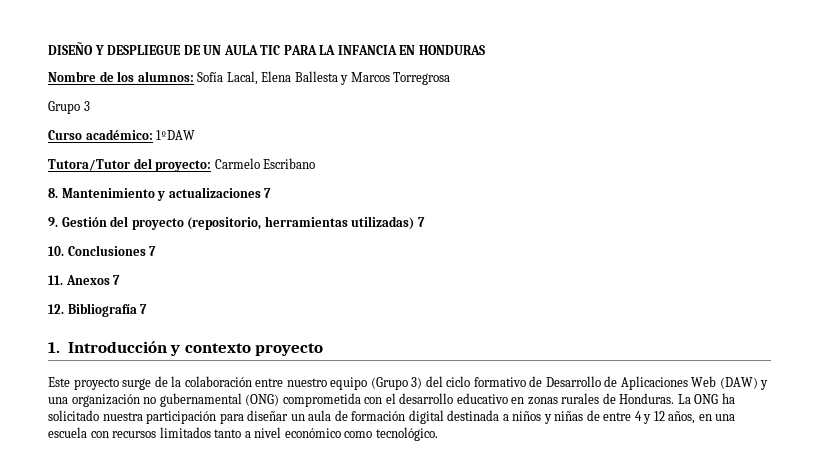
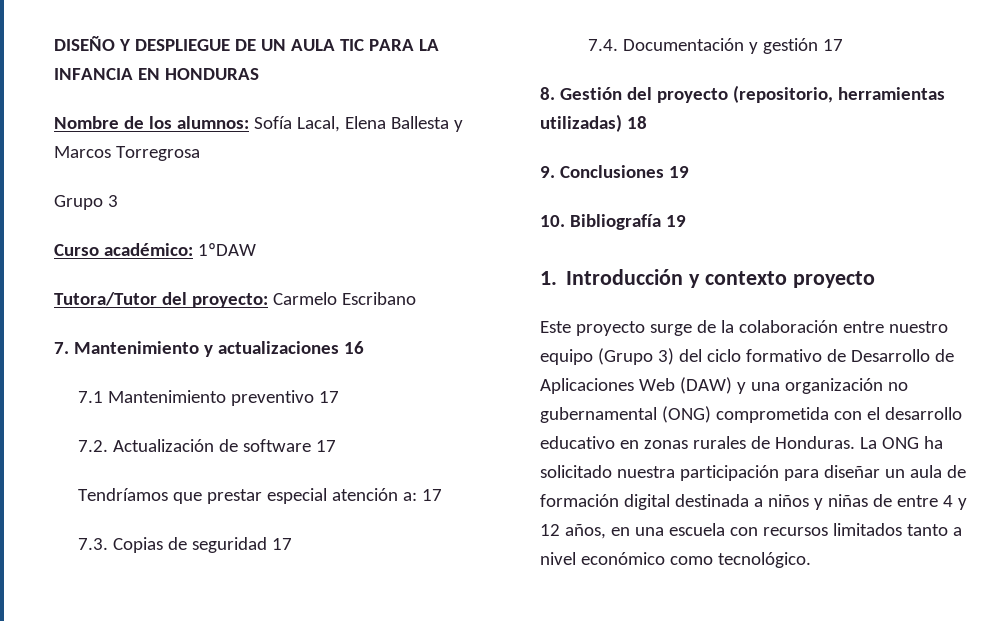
[48,188,58,198] 8. -> [54,342,69,354] 7.
[264,188,272,198] [48,217,58,227] 7 // 9. -> [343,341,364,354] [77,390,339,406] [77,439,336,452] [77,488,442,504] [77,537,292,553] [587,38,843,54] [540,87,555,100] 16 // 7.1 Mantenimiento preventivo 17 // 7.2. Actualización de software 17 // Tendríamos que prestar especial atención a: 17 // 7.3. Copias de seguridad 17 // 7.4. Documentación y gestión 17 // 8.
[417,217,425,227] [48,245,157,256] [48,275,121,285] [48,303,148,317] 7 // 10. Conclusiones 7 // 11. Anexos 7 // 12. Bibliografía 7 -> [626,116,647,129] [540,165,689,178] [540,214,686,230] 18 // 9. Conclusiones 19 // 10. Bibliografía 19

